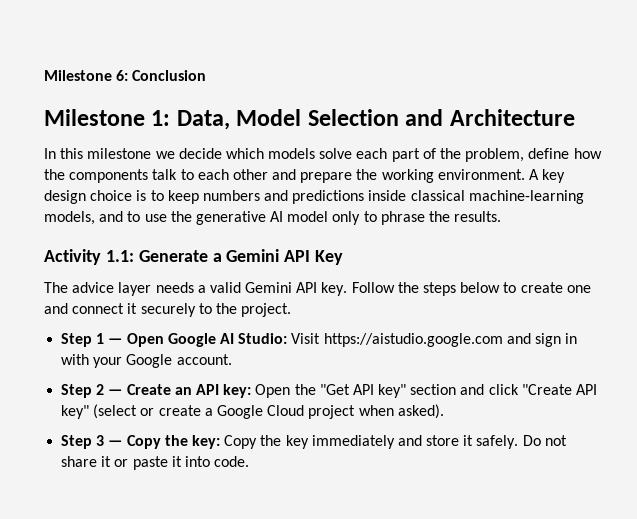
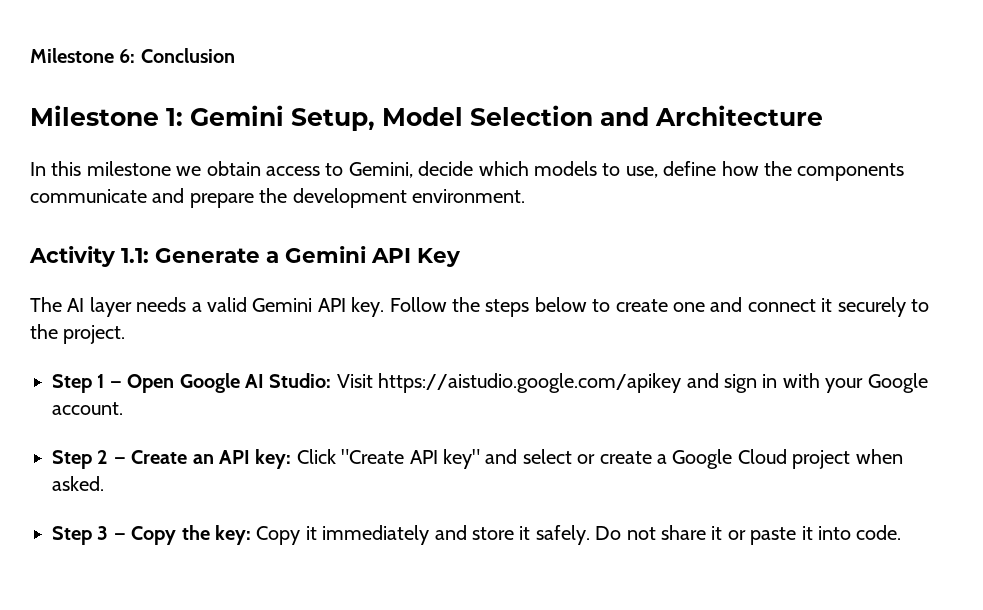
[176,110,230,130] Data, -> [190,105,375,131] Gemini Setup,
[178,148,602,162] [44,169,268,183] decide which models solve each part of the problem, define how the components talk to each other -> [206,161,905,181] [30,189,147,203] obtain access to Gemini, decide which models to use, define how the components communicate
[381,169,434,183] working -> [292,188,407,208] development
[529,169,566,183] [44,190,584,204] [44,211,502,225] A key design choice is to keep numbers and predictions inside classical machine-learning models, and to use the generative AI model only to phrase the results. -> (525, 196) none
[72,282,115,293] advice -> [67,298,85,312] AI
[323,333,503,347] https://aistudio.google.com -> [378,373,682,393] https://aistudio.google.com/apikey
[255,384,519,398] Open the "Get API key" section and click -> [296,449,336,464] Click
[93,404,138,419] (select -> [485,449,572,464] and select
[397,404,444,419] asked). -> [52,476,104,491] asked.
[260,435,309,449] the key -> [305,526,317,540] it

